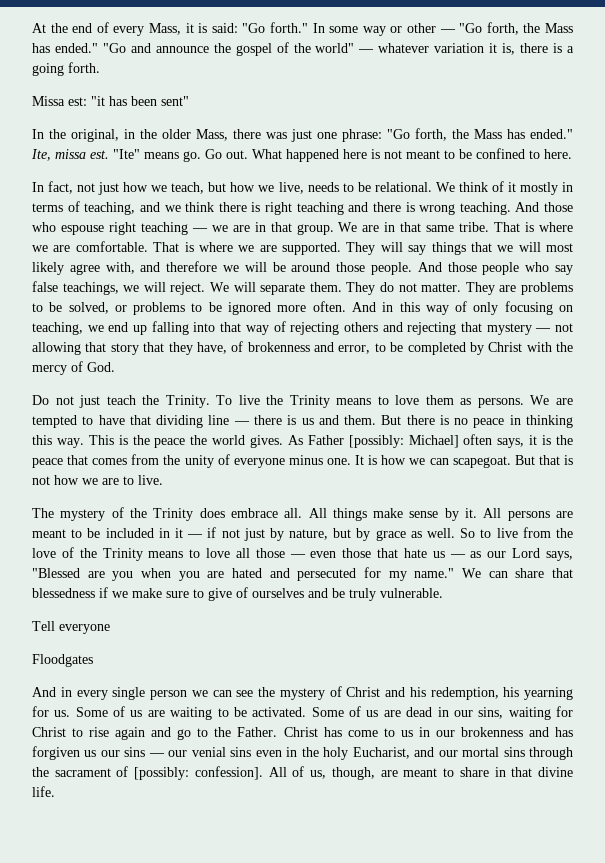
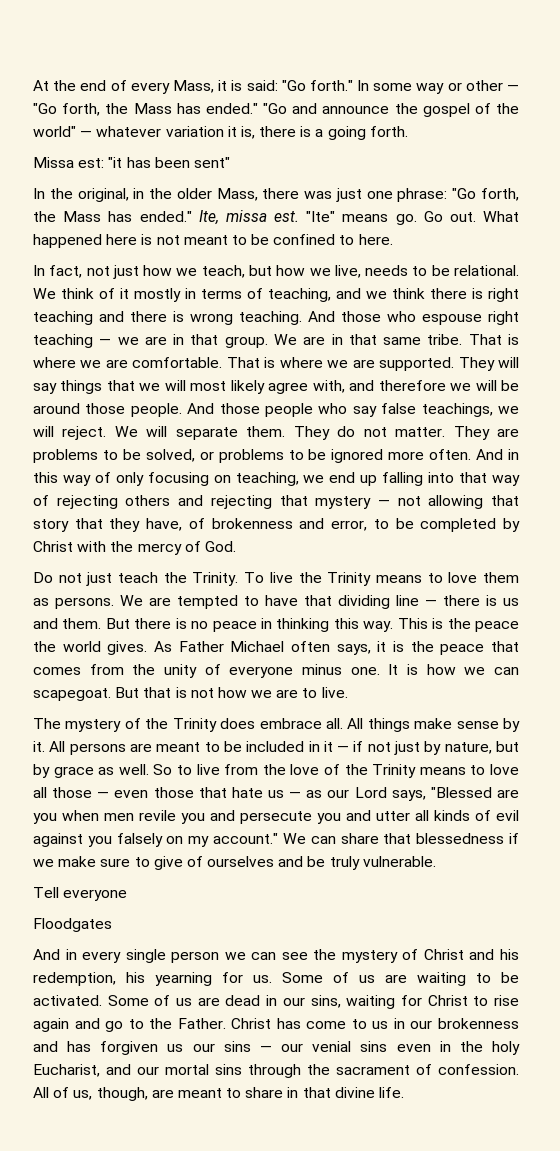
[348,435,459,448] [possibly: Michael] -> [230,641,285,652] Michael
[178,567,455,581] you are hated and persecuted for my name." -> [104,810,519,824] [33,833,279,847] men revile you and persecute you and utter all kinds of evil against you falsely on my account."
[134,766,263,780] [possibly: confession]. -> [438,1064,519,1075] confession.

